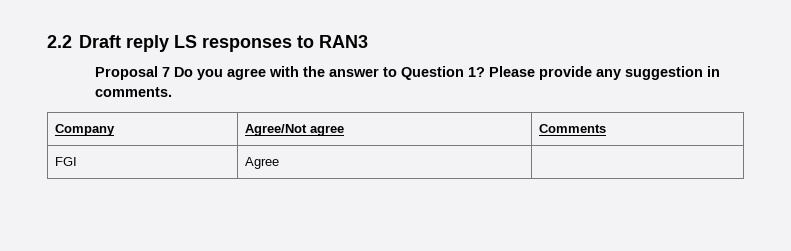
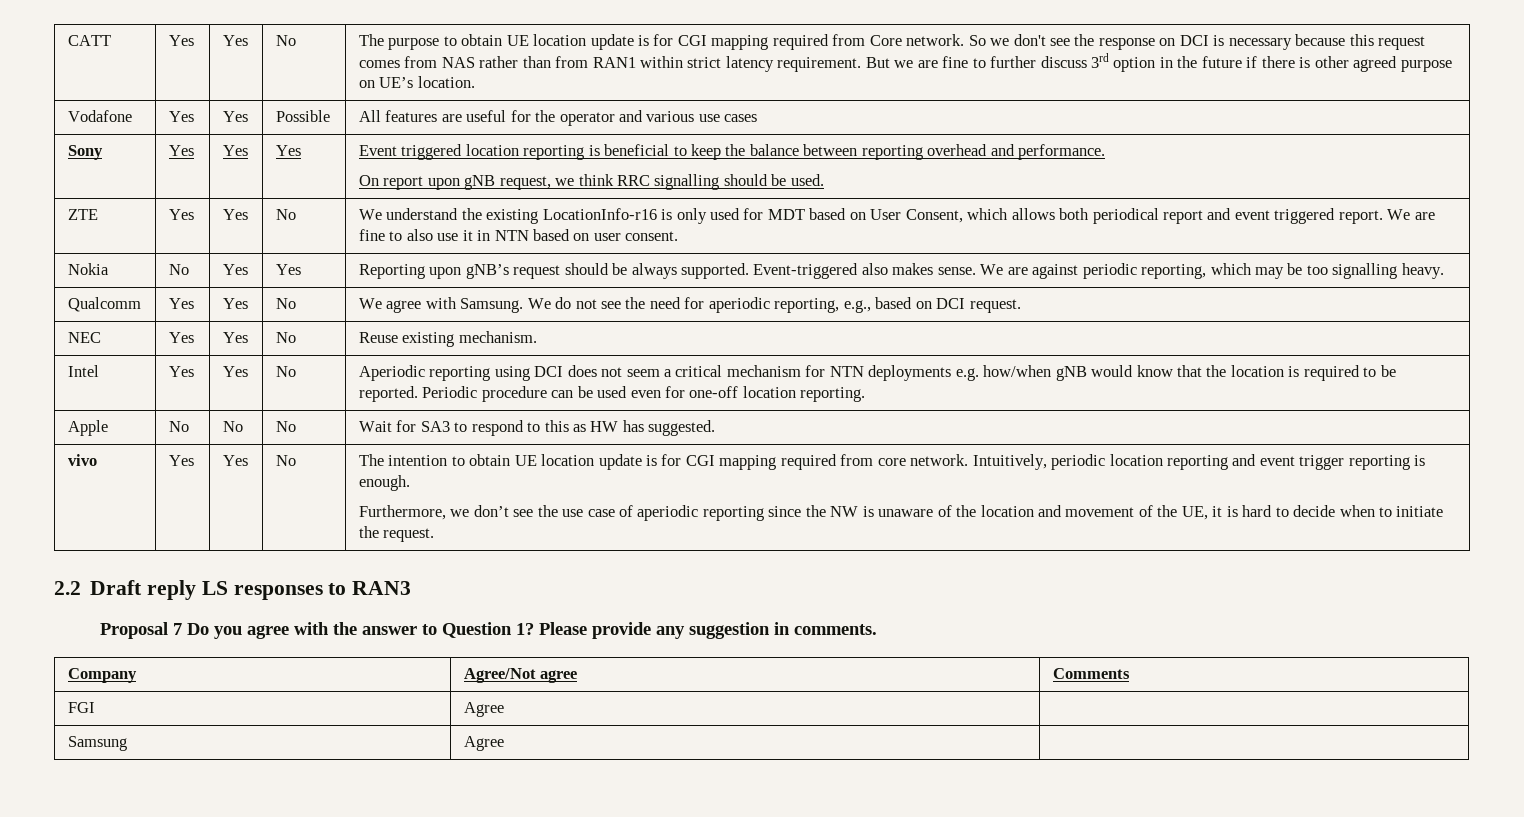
(47, 41) none -> [67,35,111,46] [168,35,194,46] [222,35,248,46] [275,35,296,46] [358,34,1426,50] [358,53,1452,72] [358,76,475,88] [67,110,132,122] [168,111,194,122] [222,111,248,122] [275,110,330,122] [358,110,758,126] [67,145,103,160] [168,145,194,156] [222,145,248,156] [275,145,301,156] [358,144,1106,160] [358,174,824,190] [67,209,98,220] [168,209,194,220] [222,209,248,220] [275,209,296,220] [358,208,1435,224] [358,229,679,241] [67,263,109,275] [168,264,189,275] [222,264,248,275] [275,264,301,275] [358,263,1444,279] [67,297,141,312] [168,298,194,309] [222,298,248,309] [275,298,296,309] [358,297,1021,313] [67,332,101,343] [168,332,194,343] [222,332,248,343] [275,332,296,343] [358,331,537,347] [67,365,99,377] [168,366,194,377] [222,366,248,377] [275,366,296,377] [358,365,1396,381] [358,386,866,402] [67,420,108,436] [168,421,189,432] [222,421,243,432] [275,421,296,432] [358,420,716,436] [67,454,97,466] [168,455,194,466] [222,455,248,466] [275,455,296,466] [358,454,1426,470] [358,475,410,491] [358,505,1444,521] [358,526,435,542] CATT | Yes | Yes | No | The purpose to obtain UE location update is for CGI mapping required from Core network. So we don't see the response on DCI is necessary because this request comes from NAS rather than from RAN1 within strict latency requirement. But we are fine to further discuss 3rd option in the future if there is other agreed purpose on UE’s location. // Vodafone | Yes | Yes | Possible | All features are useful for the operator and various use cases // Sony | Yes | Yes | Yes | Event triggered location reporting is beneficial to keep the balance between reporting overhead and performance. // On report upon gNB request, we think RRC signalling should be used. // ZTE | Yes | Yes | No | We understand the existing LocationInfo-r16 is only used for MDT based on User Consent, which allows both periodical report and event triggered report. We are fine to also use it in NTN based on user consent. // Nokia | No | Yes | Yes | Reporting upon gNB’s request should be always supported. Event-triggered also makes sense. We are against periodic reporting, which may be too signalling heavy. // Qualcomm | Yes | Yes | No | We agree with Samsung. We do not see the need for aperiodic reporting, e.g., based on DCI request. // NEC | Yes | Yes | No | Reuse existing mechanism. // Intel | Yes | Yes | No | Aperiodic reporting using DCI does not seem a critical mechanism for NTN deployments e.g. how/when gNB would know that the location is required to be reported. Periodic procedure can be used even for one-off location reporting. // Apple | No | No | No | Wait for SA3 to respond to this as HW has suggested. // vivo | Yes | Yes | No | The intention to obtain UE location update is for CGI mapping required from core network. Intuitively, periodic location reporting and event trigger reporting is enough. // Furthermore, we don’t see the use case of aperiodic reporting since the NW is unaware of the location and movement of the UE, it is hard to decide when to initiate the request. //
(279, 163) none -> [67,736,127,751] [463,736,504,751] // Samsung | Agree |

